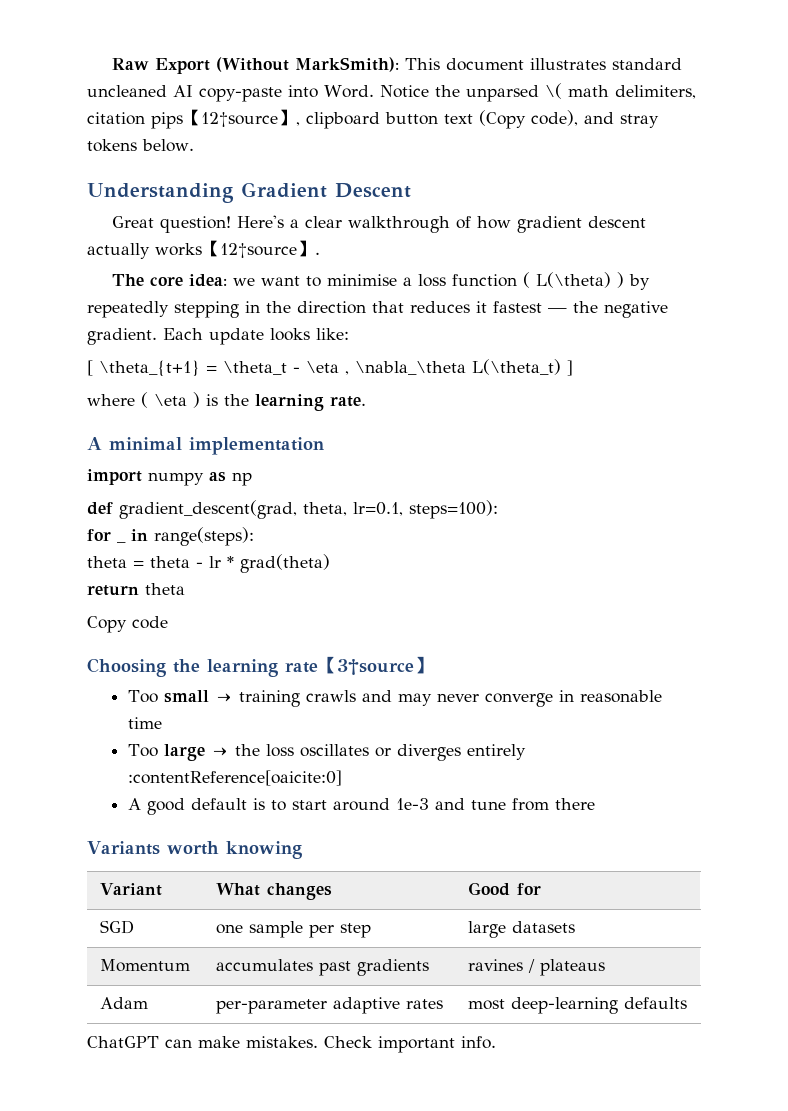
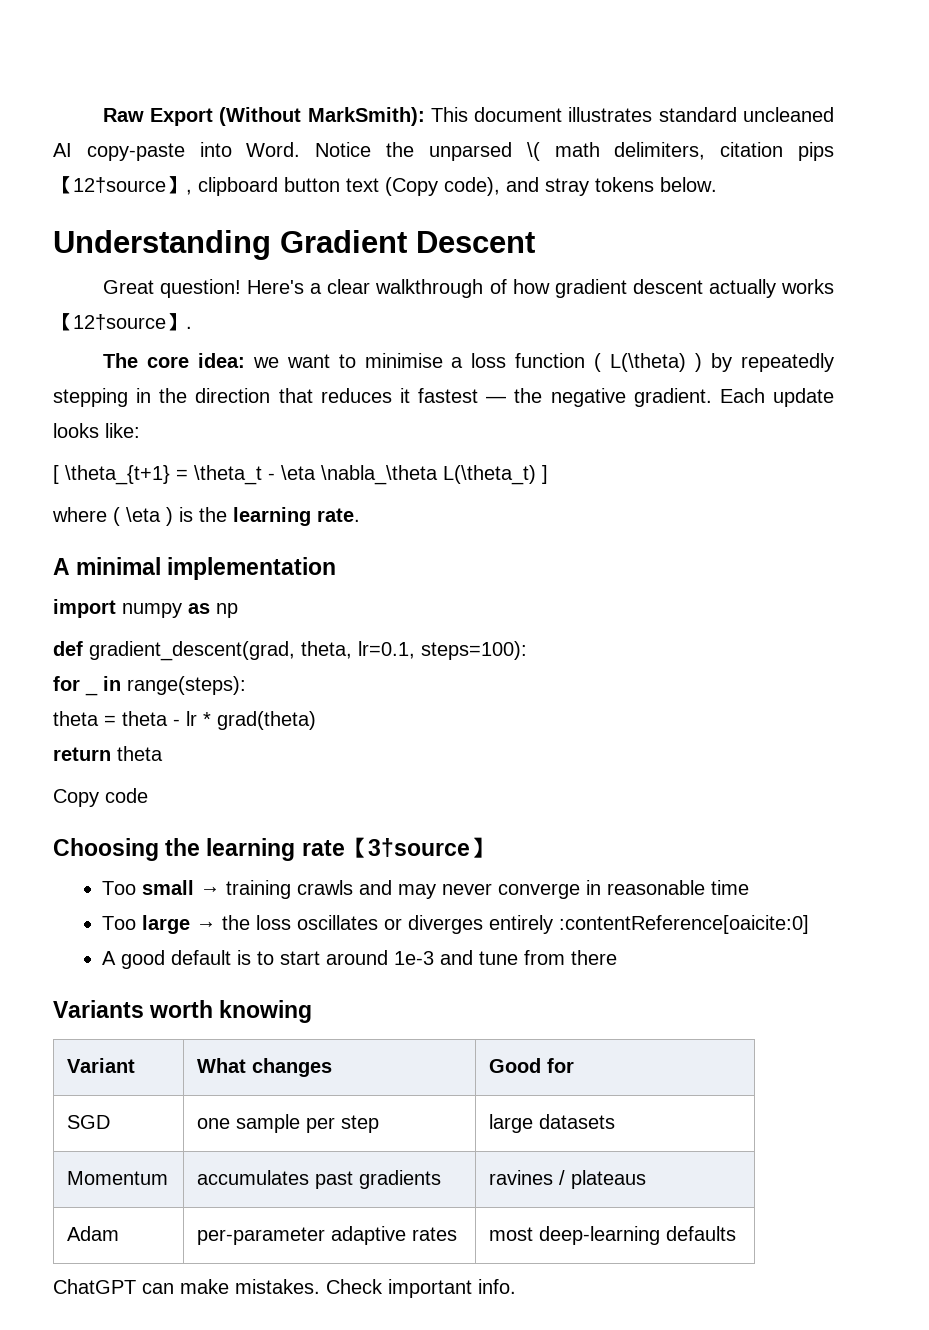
[345,371,349,375] , -> (316, 472) none

